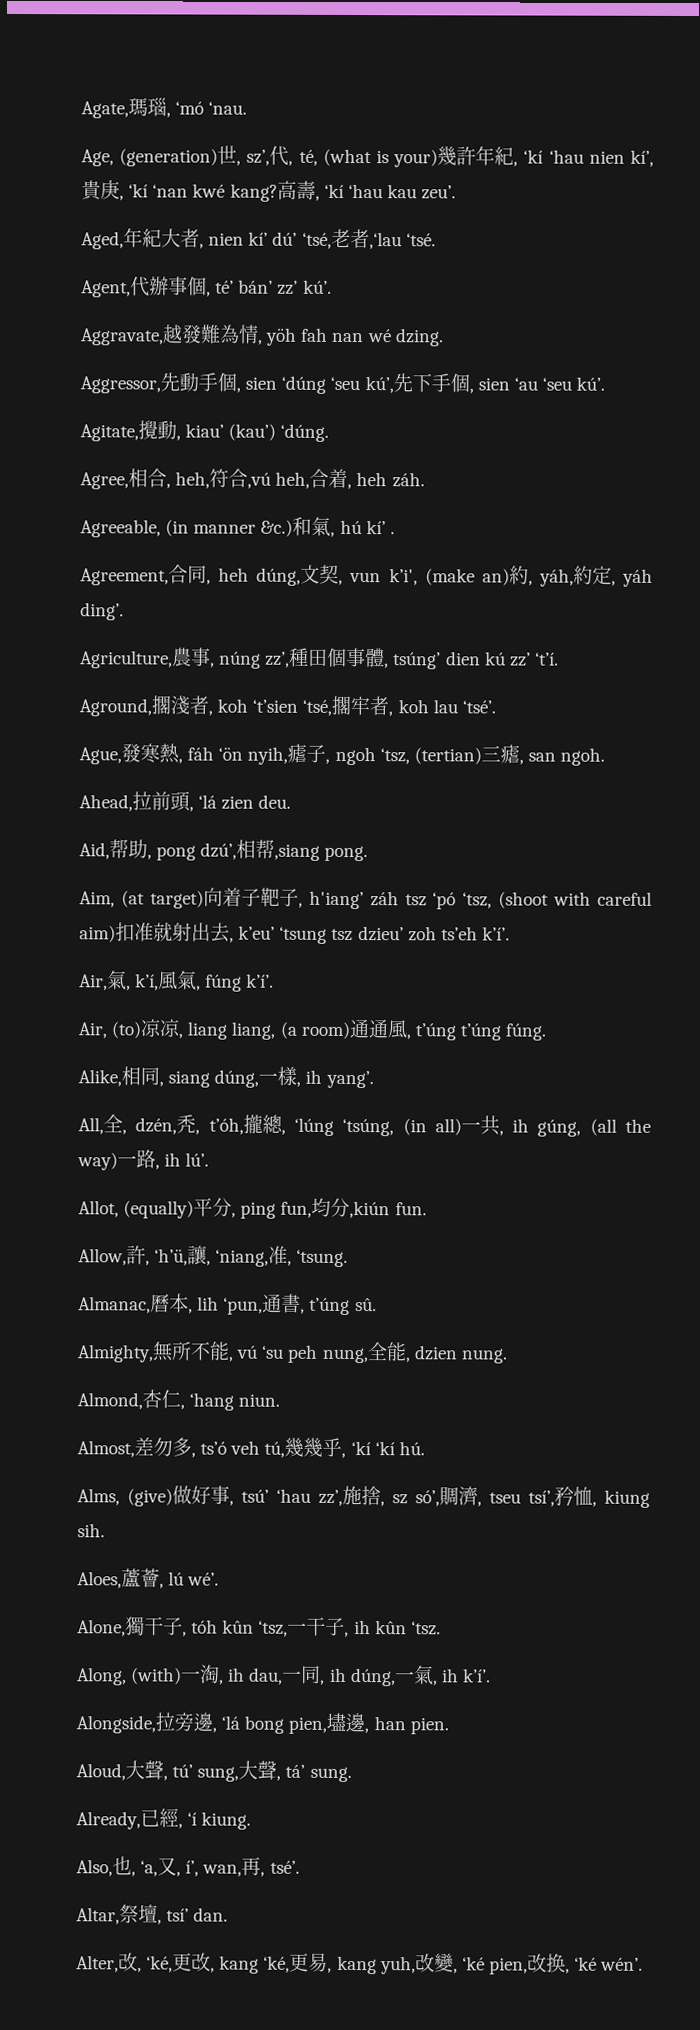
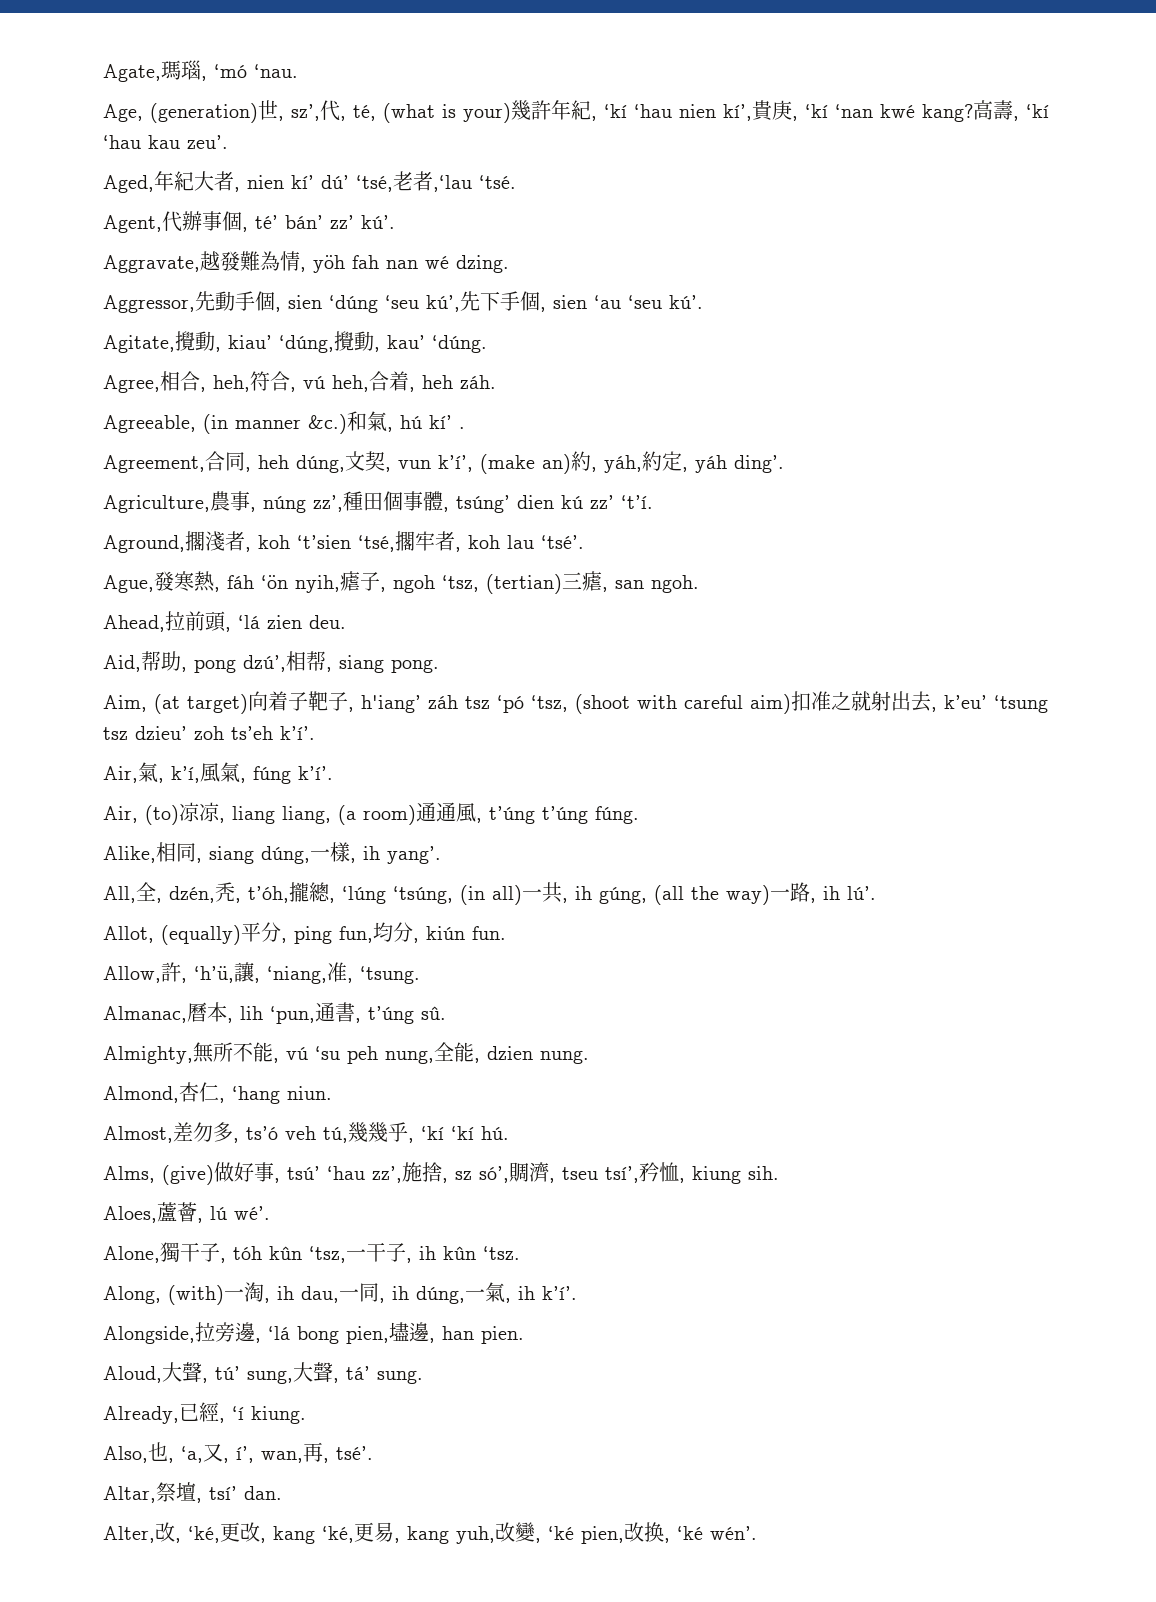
[228,423,277,441] (kau’) -> [279,331,425,353] ‘dúng,攪動, kau’
[247,472,272,489] ,vú -> [290,376,325,392] , vú
[388,568,418,586] k’i', -> [438,455,473,472] k’í’,
[274,843,321,861] ,siang -> [326,655,384,673] , siang
(154, 932) none -> [831,691,851,710] 之
[349,1200,391,1219] ,kiún -> [413,926,465,943] , kiún

